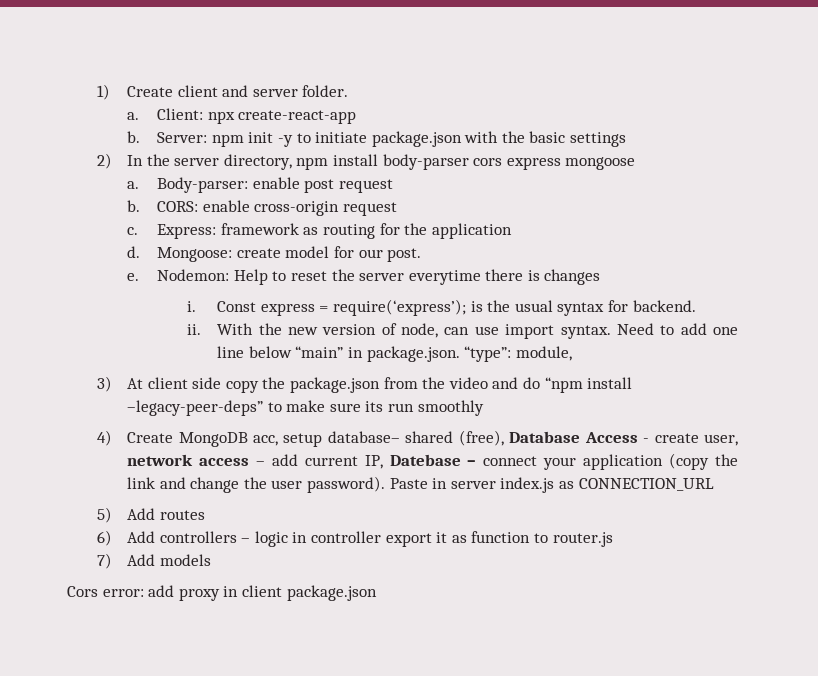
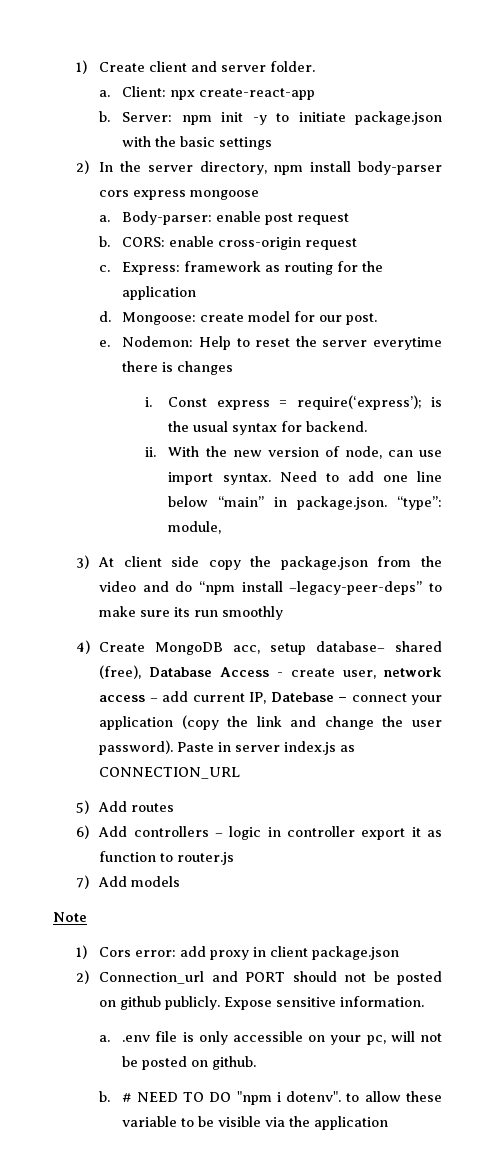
(211, 560) none -> [53,912,87,922] [76,945,88,959] Note // 1)
(377, 593) none -> [76,970,442,985] [99,996,425,1010] [99,1031,442,1045] [122,1056,257,1070] [99,1091,443,1105] [122,1116,389,1130] // 2) Connection_url and PORT should not be posted on github publicly. Expose sensitive information. // a. .env file is only accessible on your pc, will not be posted on github. // b. # NEED TO DO "npm i dotenv". to allow these variable to be visible via the application

